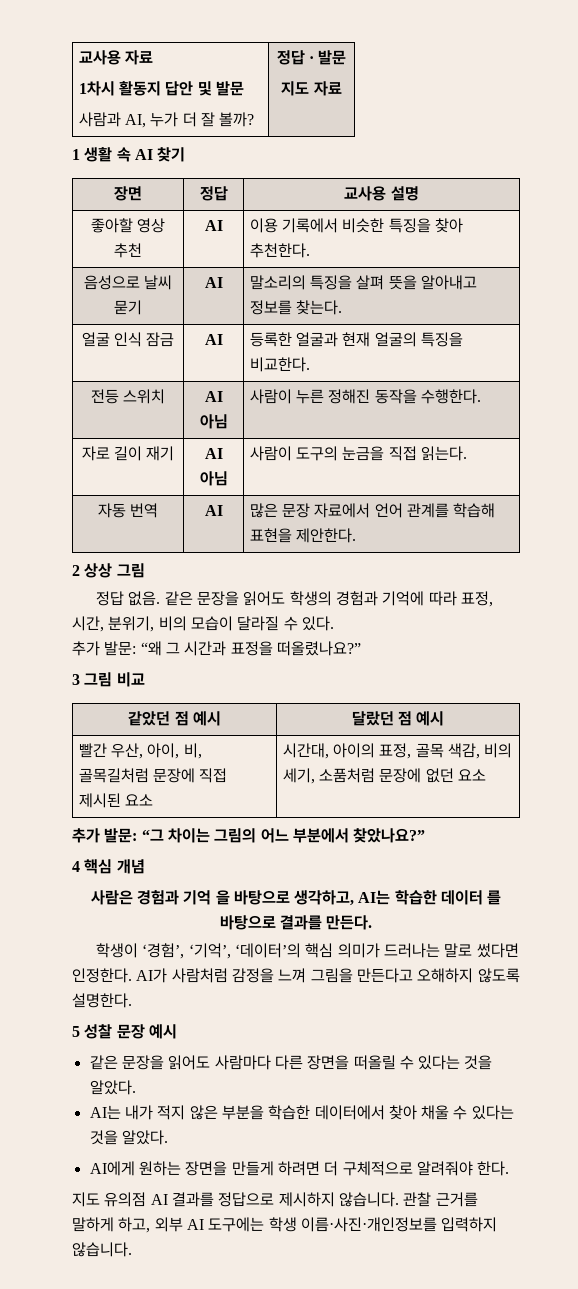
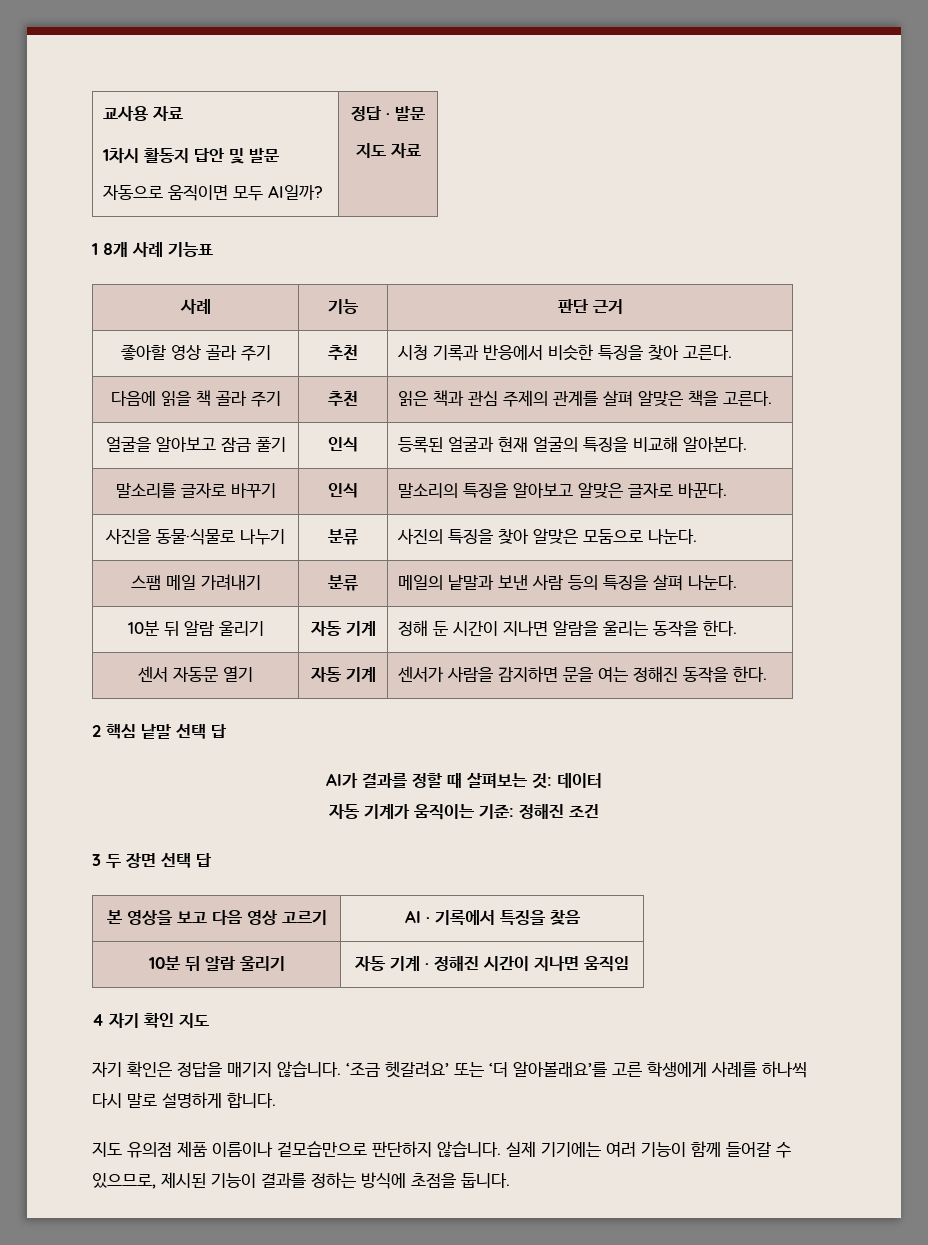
[78,112,255,128] 사람과 AI, 누가 더 잘 볼까? -> [103,185,324,201] 자동으로 움직이면 모두 AI일까?
[84,147,186,162] [114,186,142,201] [199,186,228,201] [344,186,419,201] 생활 속 AI 찾기 // 장면 | 정답 | 교사용 설명 -> [103,242,213,257] [179,299,211,314] [328,299,359,314] [557,299,623,314] 8개 사례 기능표 // 사례 | 기능 | 판단 근거
[114,243,142,258] [204,220,223,231] [249,218,463,233] [249,243,310,258] [83,275,173,290] [114,300,142,315] [204,277,223,288] [249,275,477,290] [249,300,342,315] [81,332,175,347] [204,334,223,345] [249,332,463,347] [249,357,310,372] [90,389,166,404] [204,391,223,402] [199,414,228,429] [249,389,481,404] [81,446,175,461] [204,448,223,459] [199,471,228,486] [249,446,467,461] [97,503,159,518] [204,505,223,516] [249,503,496,518] [249,528,356,543] [72,563,145,578] [95,591,493,607] [72,616,334,632] [72,641,361,656] [72,672,145,687] [128,711,221,726] [351,711,445,726] [78,743,202,759] [78,768,228,783] [78,793,153,808] [282,743,513,759] [282,768,486,784] [72,828,426,843] [72,859,145,874] [90,890,502,906] [219,915,373,930] [95,943,519,959] [72,968,520,983] [72,993,132,1008] [72,1024,177,1039] [89,1055,493,1070] [89,1080,136,1095] [89,1105,514,1120] [89,1130,168,1145] [89,1161,510,1176] [72,1192,478,1207] [72,1217,498,1233] [72,1242,132,1257] 추천 | AI | 이용 기록에서 비슷한 특징을 찾아 추천한다. // 음성으로 날씨 묻기 | AI | 말소리의 특징을 살펴 뜻을 알아내고 정보를 찾는다. // 얼굴 인식 잠금 | AI | 등록한 얼굴과 현재 얼굴의 특징을 비교한다. // 전등 스위치 | AI 아님 | 사람이 누른 정해진 동작을 수행한다. // 자로 길이 재기 | AI 아님 | 사람이 도구의 눈금을 직접 읽는다. // 자동 번역 | AI | 많은 문장 자료에서 언어 관계를 학습해 표현을 제안한다. // 2 상상 그림 // 정답 없음. 같은 문장을 읽어도 학생의 경험과 기억에 따라 표정, 시간, 분위기, 비의 모습이 달라질 수 있다. // 추가 발문: “왜 그 시간과 표정을 떠올렸나요?” // 3 그림 비교 // 같았던 점 예시 | 달랐던 점 예시 // 빨간 우산, 아이, 비, 골목길처럼 문장에 직접 제시된 요소 | 시간대, 아이의 표정, 골목 색감, 비의 세기, 소품처럼 문장에 없던 요소 // 추가 발문: “그 차이는 그림의 어느 부분에서 찾았나요?” // 4 핵심 개념 // 사람은 경험과 기억 을 바탕으로 생각하고, AI는 학습한 데이터 를 바탕으로 결과를 만든다. // 학생이 ‘경험’, ‘기억’, ‘데이터’의 핵심 의미가 드러나는 말로 썼다면 인정한다. AI가 사람처럼 감정을 느껴 그림을 만든다고 오해하지 않도록 설명한다. // 5 성찰 문장 예시 // 같은 문장을 읽어도 사람마다 다른 장면을 떠올릴 수 있다는 것을 알았다. // AI는 내가 적지 않은 부분을 학습한 데이터에서 찾아 채울 수 있다는 것을 알았다. // AI에게 원하는 장면을 만들게 하려면 더 구체적으로 알려줘야 한다. // 지도 유의점 AI 결과를 정답으로 제시하지 않습니다. 관찰 근거를 말하게 하고, 외부 AI 도구에는 학생 이름·사진·개인정보를 입력하지 않습니다. -> [205,345,271,361] [328,345,358,360] [398,344,733,361] [110,390,281,407] [328,391,358,406] [398,390,773,407] [105,436,286,452] [328,437,358,452] [398,436,748,453] [115,483,276,498] [328,483,358,498] [398,482,728,498] [105,528,285,545] [328,529,358,545] [397,528,698,544] [130,574,261,590] [328,575,358,591] [398,574,738,591] [127,620,264,637] [309,621,376,636] [398,620,738,637] [138,666,253,682] [309,667,376,682] [398,666,768,683] [92,724,227,739] [326,773,602,789] [328,804,599,820] [92,853,212,868] [106,910,327,925] [404,910,581,925] [148,956,285,971] [354,956,629,972] [92,1013,209,1028] [92,1061,807,1078] [92,1092,276,1108] [92,1141,791,1158] [92,1172,510,1189] 골라 주기 | 추천 | 시청 기록과 반응에서 비슷한 특징을 찾아 고른다. // 다음에 읽을 책 골라 주기 | 추천 | 읽은 책과 관심 주제의 관계를 살펴 알맞은 책을 고른다. // 얼굴을 알아보고 잠금 풀기 | 인식 | 등록된 얼굴과 현재 얼굴의 특징을 비교해 알아본다. // 말소리를 글자로 바꾸기 | 인식 | 말소리의 특징을 알아보고 알맞은 글자로 바꾼다. // 사진을 동물·식물로 나누기 | 분류 | 사진의 특징을 찾아 알맞은 모둠으로 나눈다. // 스팸 메일 가려내기 | 분류 | 메일의 낱말과 보낸 사람 등의 특징을 살펴 나눈다. // 10분 뒤 알람 울리기 | 자동 기계 | 정해 둔 시간이 지나면 알람을 울리는 동작을 한다. // 센서 자동문 열기 | 자동 기계 | 센서가 사람을 감지하면 문을 여는 정해진 동작을 한다. // 2 핵심 낱말 선택 답 // AI가 결과를 정할 때 살펴보는 것: 데이터 // 자동 기계가 움직이는 기준: 정해진 조건 // 3 두 장면 선택 답 // 본 영상을 보고 다음 영상 고르기 | AI · 기록에서 특징을 찾음 // 10분 뒤 알람 울리기 | 자동 기계 · 정해진 시간이 지나면 움직임 // 4 자기 확인 지도 // 자기 확인은 정답을 매기지 않습니다. ‘조금 헷갈려요’ 또는 ‘더 알아볼래요’를 고른 학생에게 사례를 하나씩 다시 말로 설명하게 합니다. // 지도 유의점 제품 이름이나 겉모습만으로 판단하지 않습니다. 실제 기기에는 여러 기능이 함께 들어갈 수 있으므로, 제시된 기능이 결과를 정하는 방식에 초점을 둡니다.

